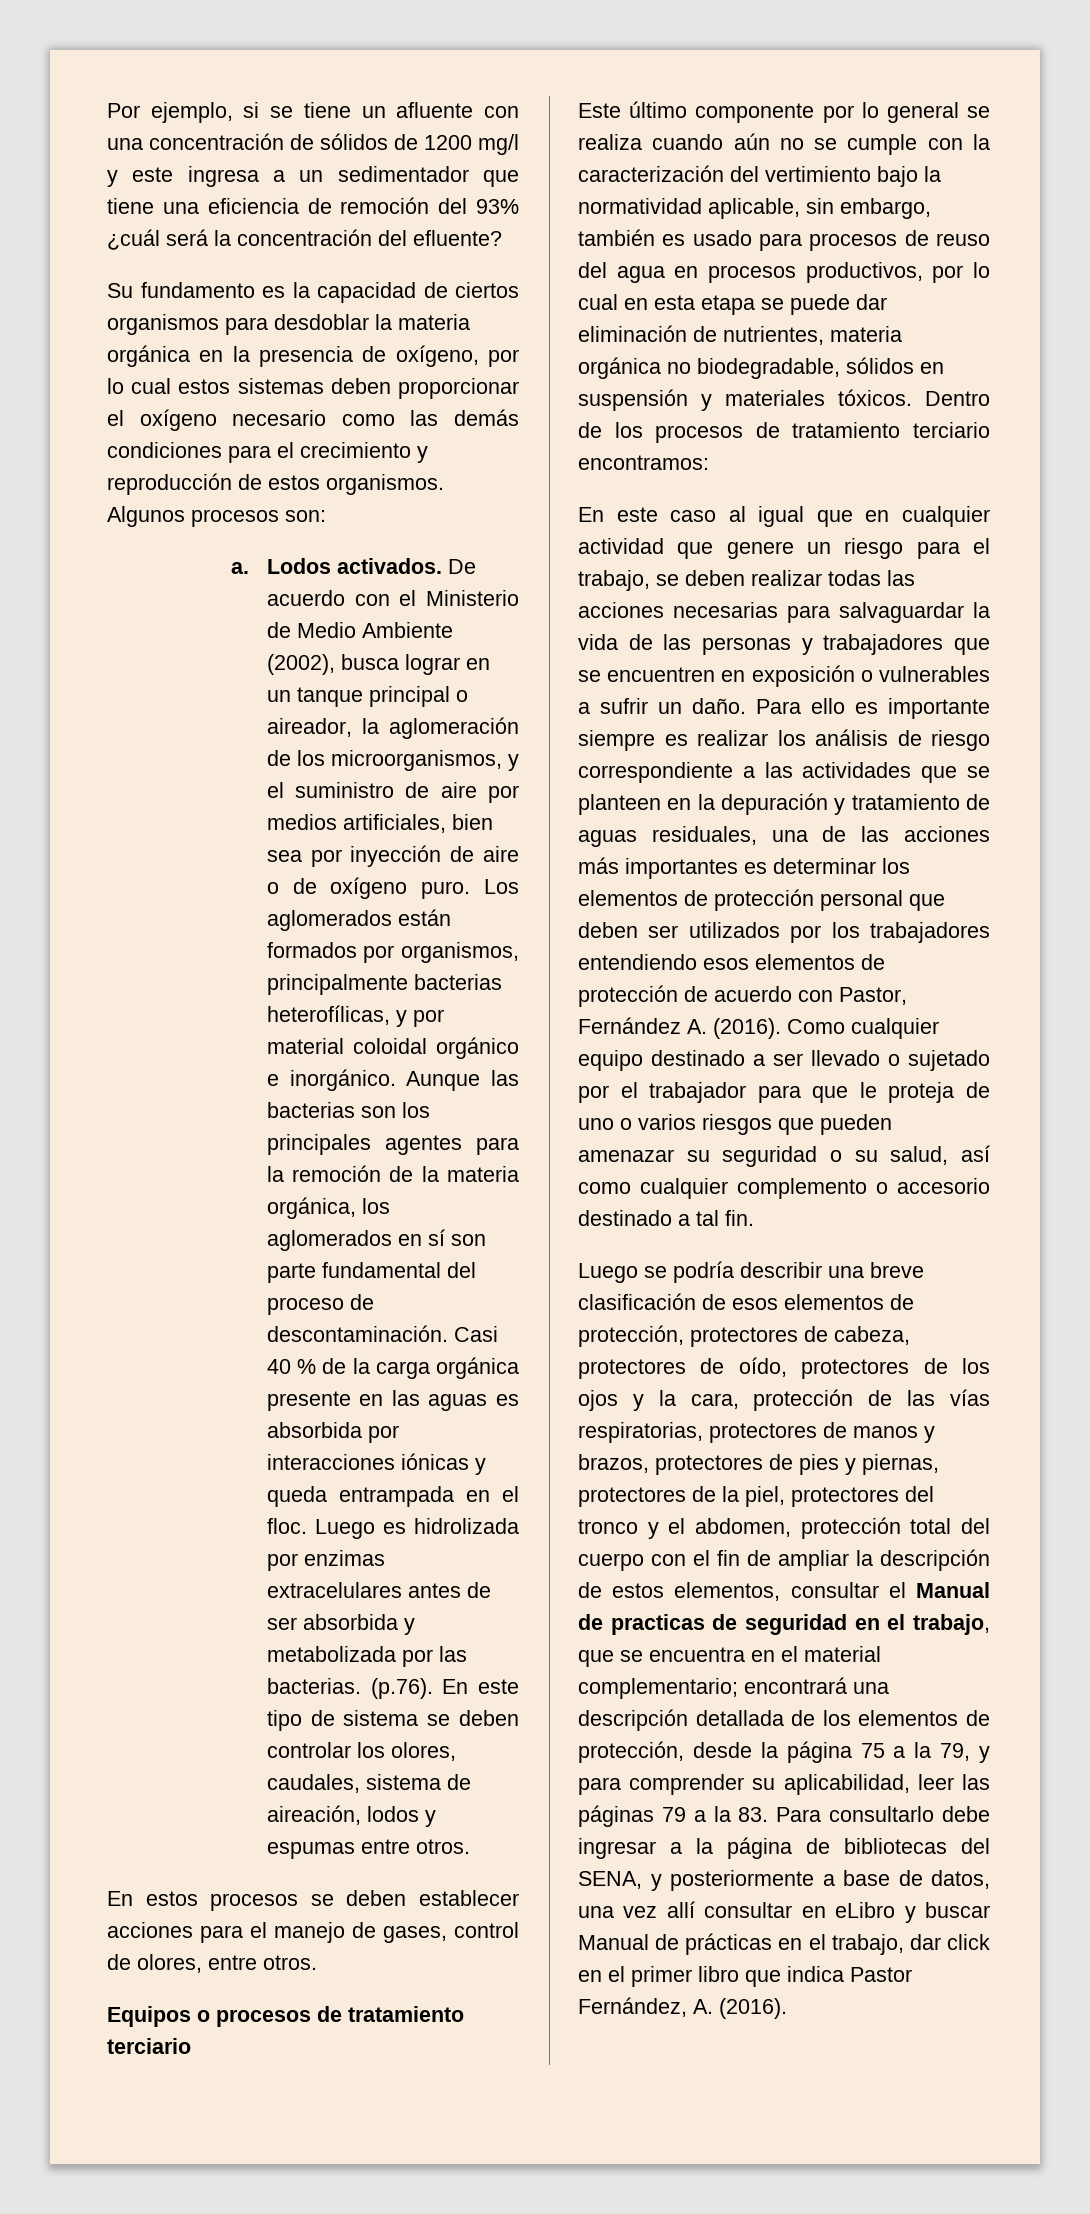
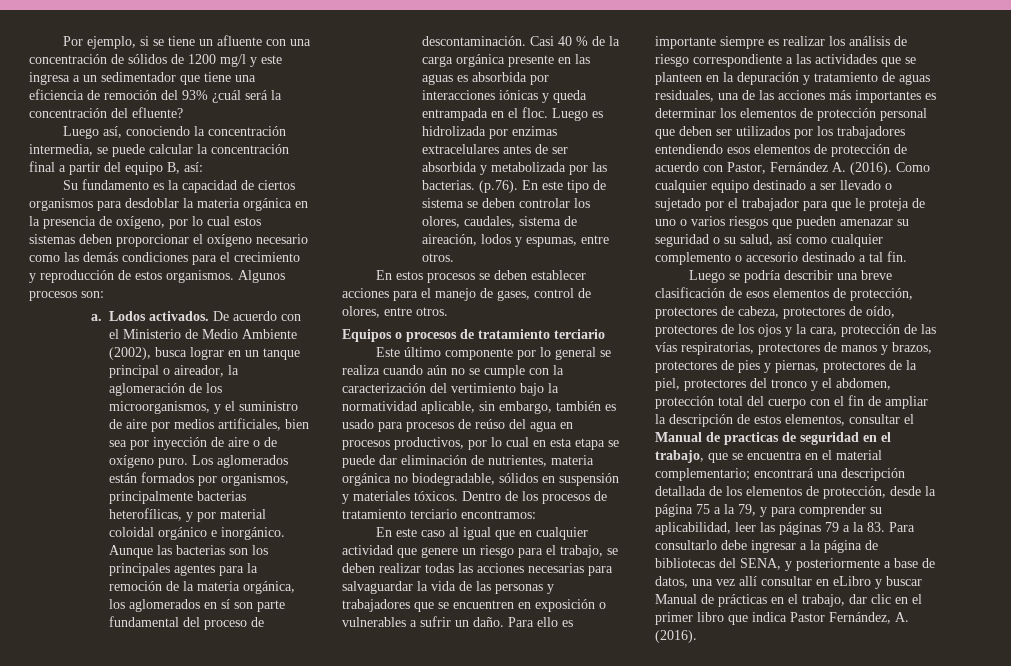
(502, 238) none -> [62,126,286,139] [29,144,289,157] [29,161,203,175] // Luego así, conociendo la concentración intermedia, se puede calcular la concentración final a partir del equipo B, así:
[266,1842,355,1859] espumas -> [525,237,577,247] espumas,
[936,233,990,246] reuso -> [475,419,505,429] reúso
[947,1934,990,1950] click -> [871,594,891,604] clic

